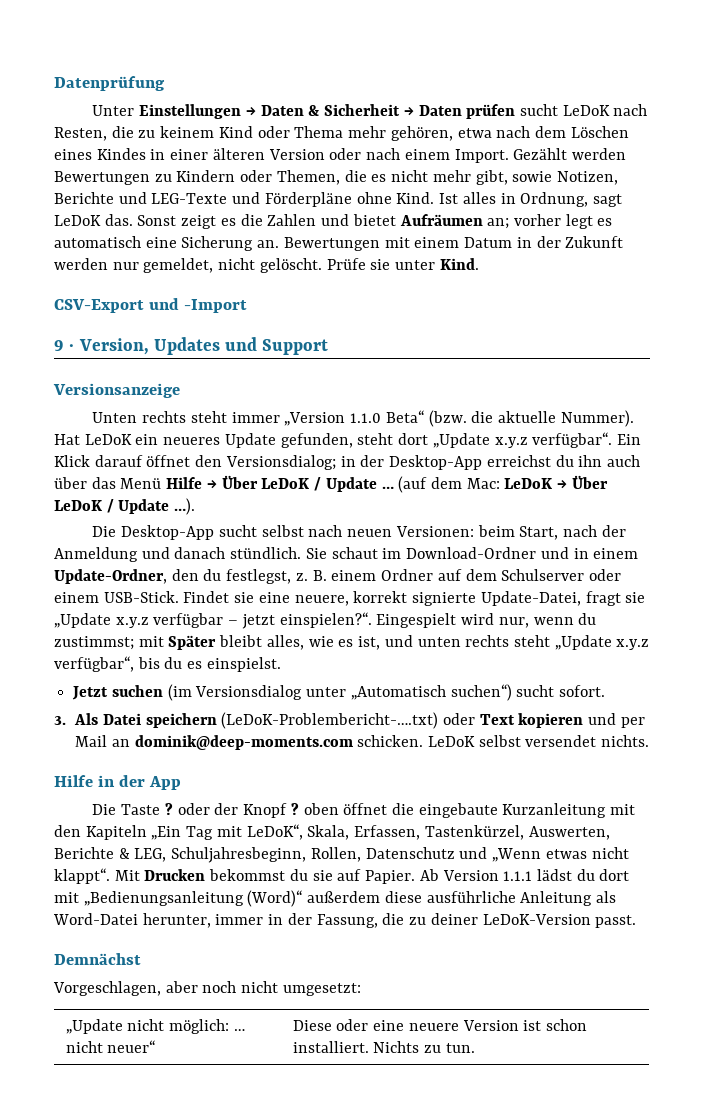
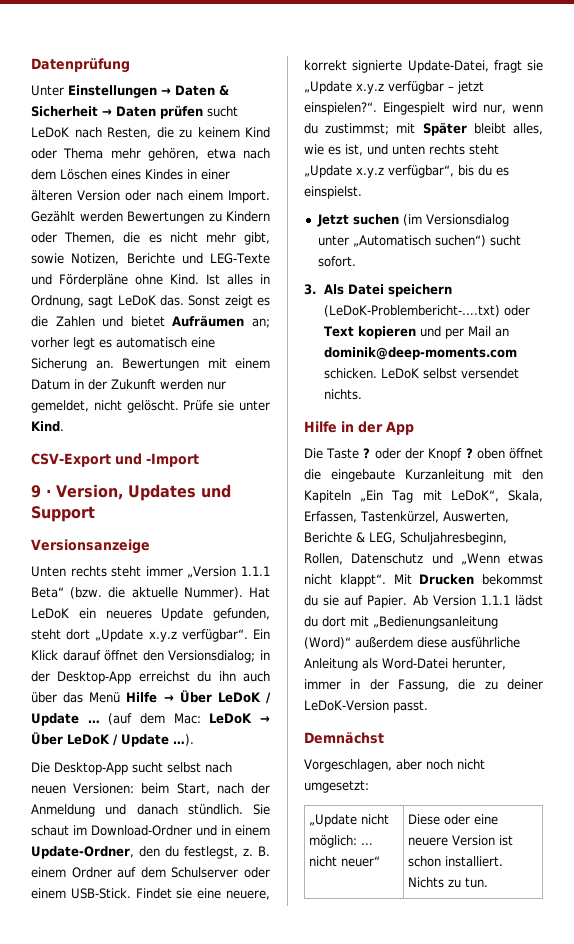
[350,413,382,423] 1.1.0 -> [241,566,270,576] 1.1.1

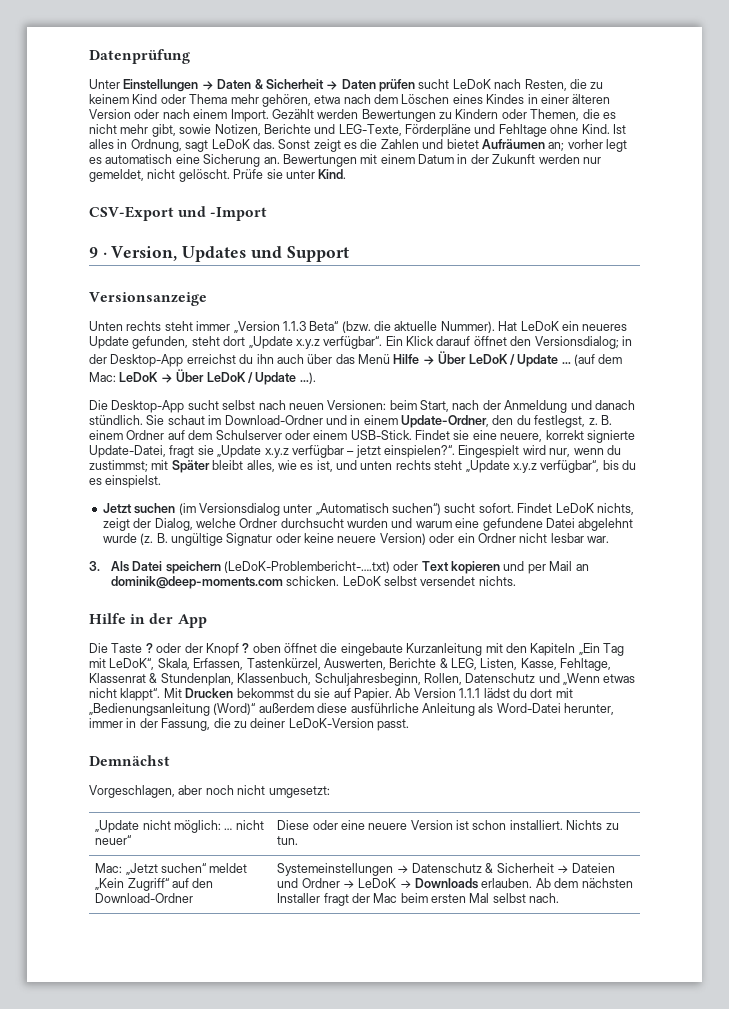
[210,253,271,264] [31,274,128,287] LEG-Texte und Förderpläne -> [338,124,547,137] LEG-Texte, Förderpläne und Fehltage
[241,566,270,576] 1.1.1 -> [282,321,306,331] 1.1.3
(356, 261) none -> [517,503,634,515] [102,518,634,531] [102,533,609,546] Findet LeDoK nichts, zeigt der Dialog, welche Ordner durchsucht wurden und warum eine gefundene Datei abgelehnt wurde (z. B. ungültige Signatur oder keine neuere Version) oder ein Ordner nicht lesbar war.
(396, 538) none -> [480,658,612,671] [89,673,312,686] Listen, Kasse, Fehltage, Klassenrat & Stundenplan, Klassenbuch,
(489, 882) none -> [95,863,248,875] [95,878,214,891] [95,893,194,903] [277,863,616,876] [277,878,633,889] [277,893,560,906] // Mac: „Jetzt suchen“ meldet „Kein Zugriff“ auf den Download-Ordner | Systemeinstellungen → Datenschutz & Sicherheit → Dateien und Ordner → LeDoK → Downloads erlauben. Ab dem nächsten Installer fragt der Mac beim ersten Mal selbst nach.

